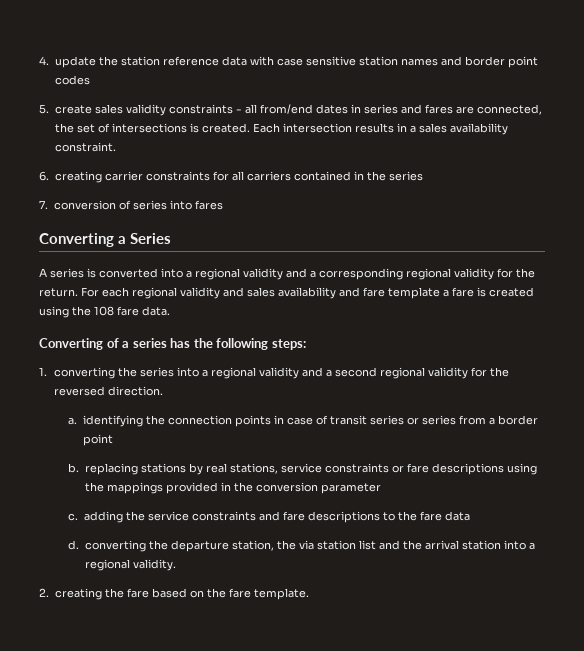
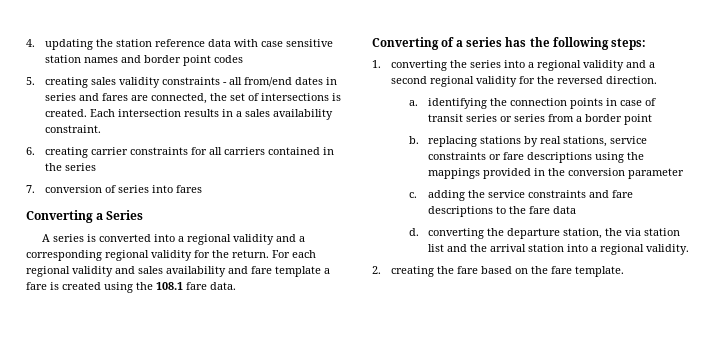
[54,56,96,68] update -> [44,39,93,50] updating
[54,105,92,114] create -> [44,77,88,88] creating
[94,306,114,316] 108 -> [156,282,183,290] 108.1

